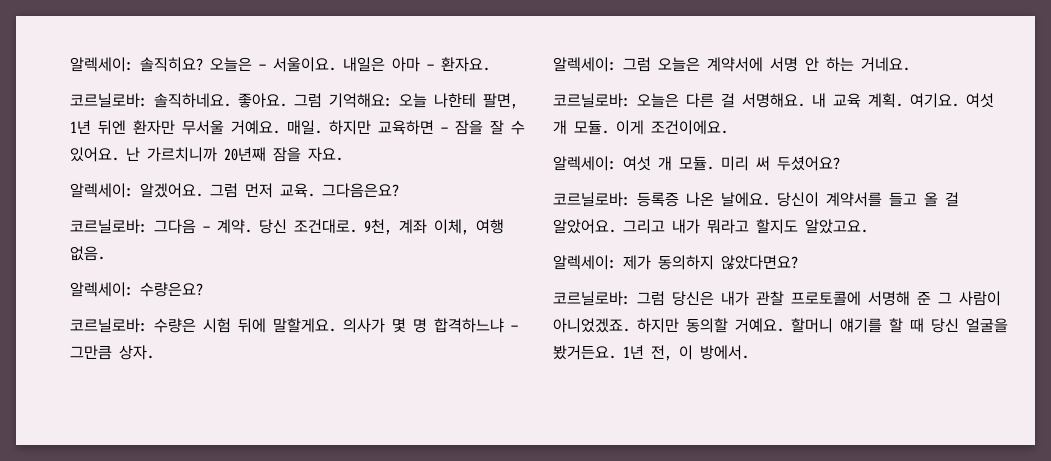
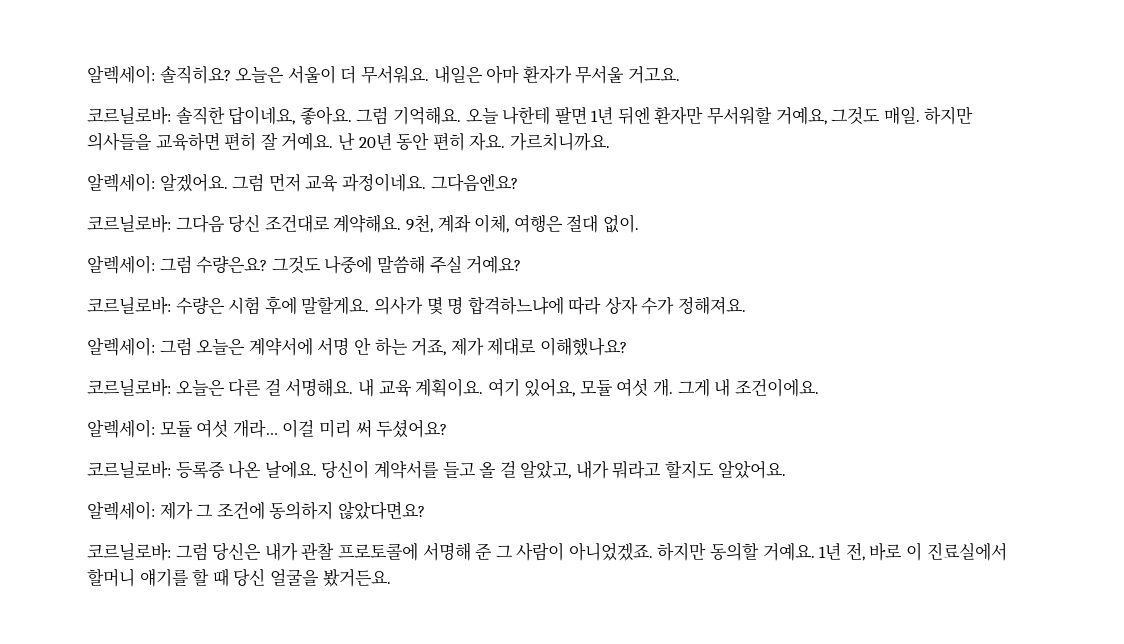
[259,57,490,72] [70,93,231,108] — 서울이요. 내일은 아마 — 환자요. // 코르닐로바: 솔직하네요. -> [287,65,680,84] [87,106,296,125] 서울이 더 무서워요. 내일은 아마 환자가 무서울 거고요. // 코르닐로바: 솔직한 답이네요,
[329,93,392,108] 기억해요: -> [392,106,461,125] 기억해요.
[483,93,518,109] 팔면, -> [554,106,587,124] 팔면
[182,120,525,135] [70,147,301,162] 무서울 거예요. 매일. 하지만 교육하면 — 잠을 잘 수 있어요. 난 가르치니까 20년째 잠을 -> [707,106,974,125] [87,132,465,151] 무서워할 거예요, 그것도 매일. 하지만 의사들을 교육하면 편히 잘 거예요. 난 20년 동안 편히
(343, 154) none -> [509,132,610,151] 가르치니까요.
[280,183,399,198] 교육. 그다음은요? -> [305,173,518,192] 교육 과정이네요. 그다음엔요?
[203,219,504,235] [70,246,105,261] [70,282,133,297] — 계약. 당신 조건대로. 9천, 계좌 이체, 여행 없음. // 알렉세이: -> [228,214,639,233] [87,255,192,274] 당신 조건대로 계약해요. 9천, 계좌 이체, 여행은 절대 없이. // 알렉세이: 그럼
(203, 289) none -> [271,255,522,274] 그것도 나중에 말씀해 주실 거예요?
[238,318,266,333] 뒤에 -> [264,296,297,315] 후에
[434,318,518,333] [70,345,154,360] 합격하느냐 — 그만큼 상자. -> [467,296,747,315] 합격하느냐에 따라 상자 수가 정해져요.
[861,57,910,72] 거네요. -> [411,337,627,356] 거죠, 제가 제대로 이해했나요?
[868,93,994,108] [553,120,728,135] [553,156,714,171] 계획. 여기요. 여섯 개 모듈. 이게 조건이에요. // 알렉세이: 여섯 개 모듈. -> [415,378,819,397] [87,419,315,438] 계획이요. 여기 있어요, 모듈 여섯 개. 그게 내 조건이에요. // 알렉세이: 모듈 여섯 개라… 이걸
[553,219,665,234] 알았어요. 그리고 -> [520,461,572,479] 알았고,
[805,219,868,234] 알았고요. -> [717,460,786,479] 알았어요.
(651, 262) none -> [196,501,265,520] 그 조건에
(784, 325) none -> [819,542,1007,561] 1년 전, 바로 이 진료실에서
[623,345,749,361] 1년 전, 이 방에서. -> (391, 578) none

